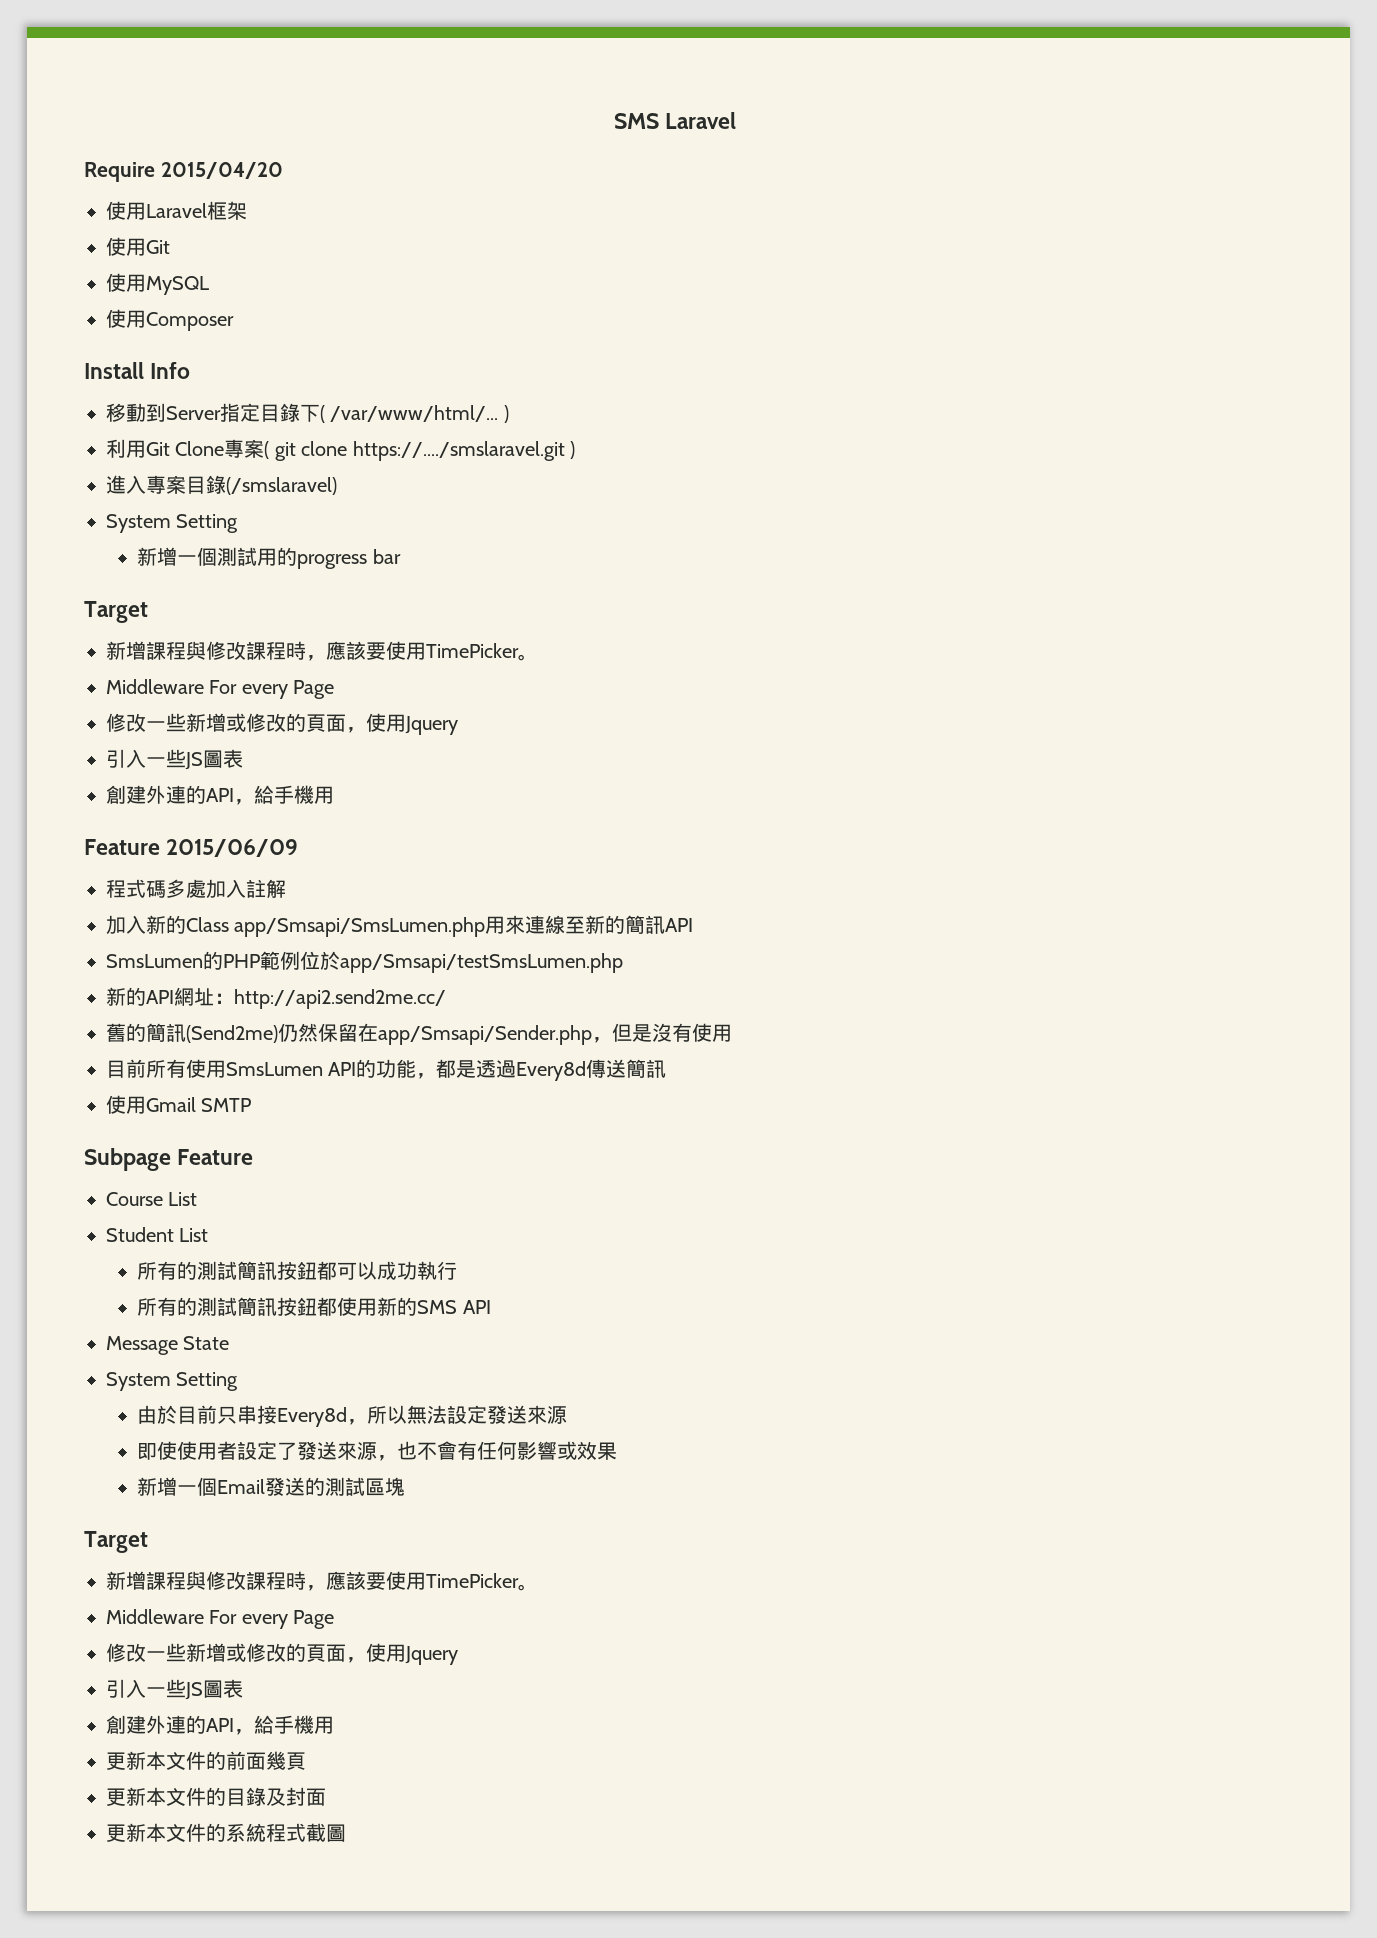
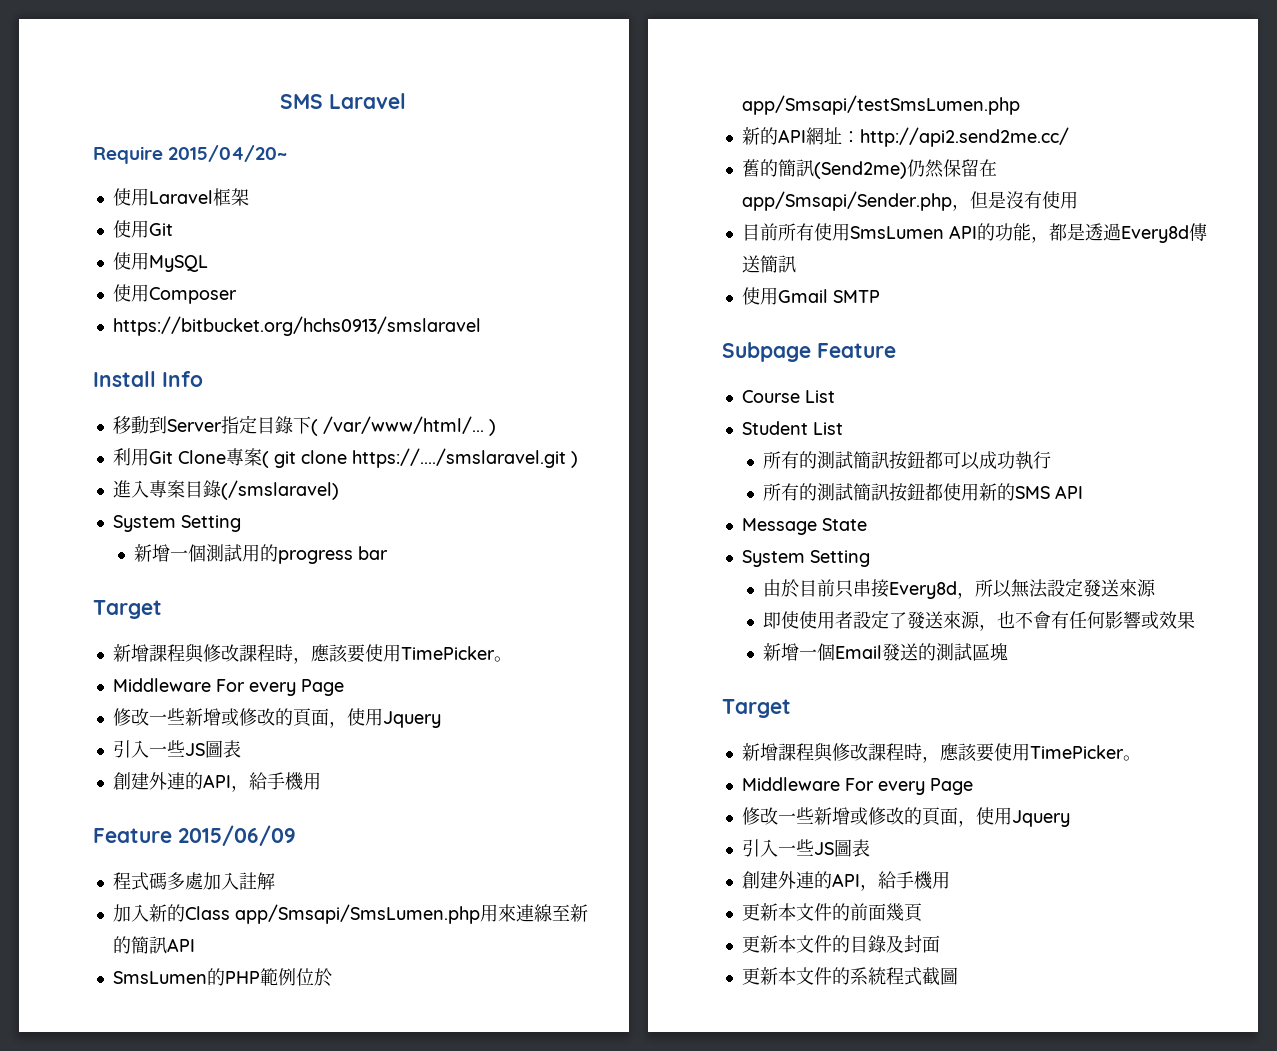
[160,162,283,179] 2015/04/20 -> [168,145,288,162] 2015/04/20~
(234, 321) none -> [112,316,481,336] // https://bitbucket.org/hchs0913/smslaravel

